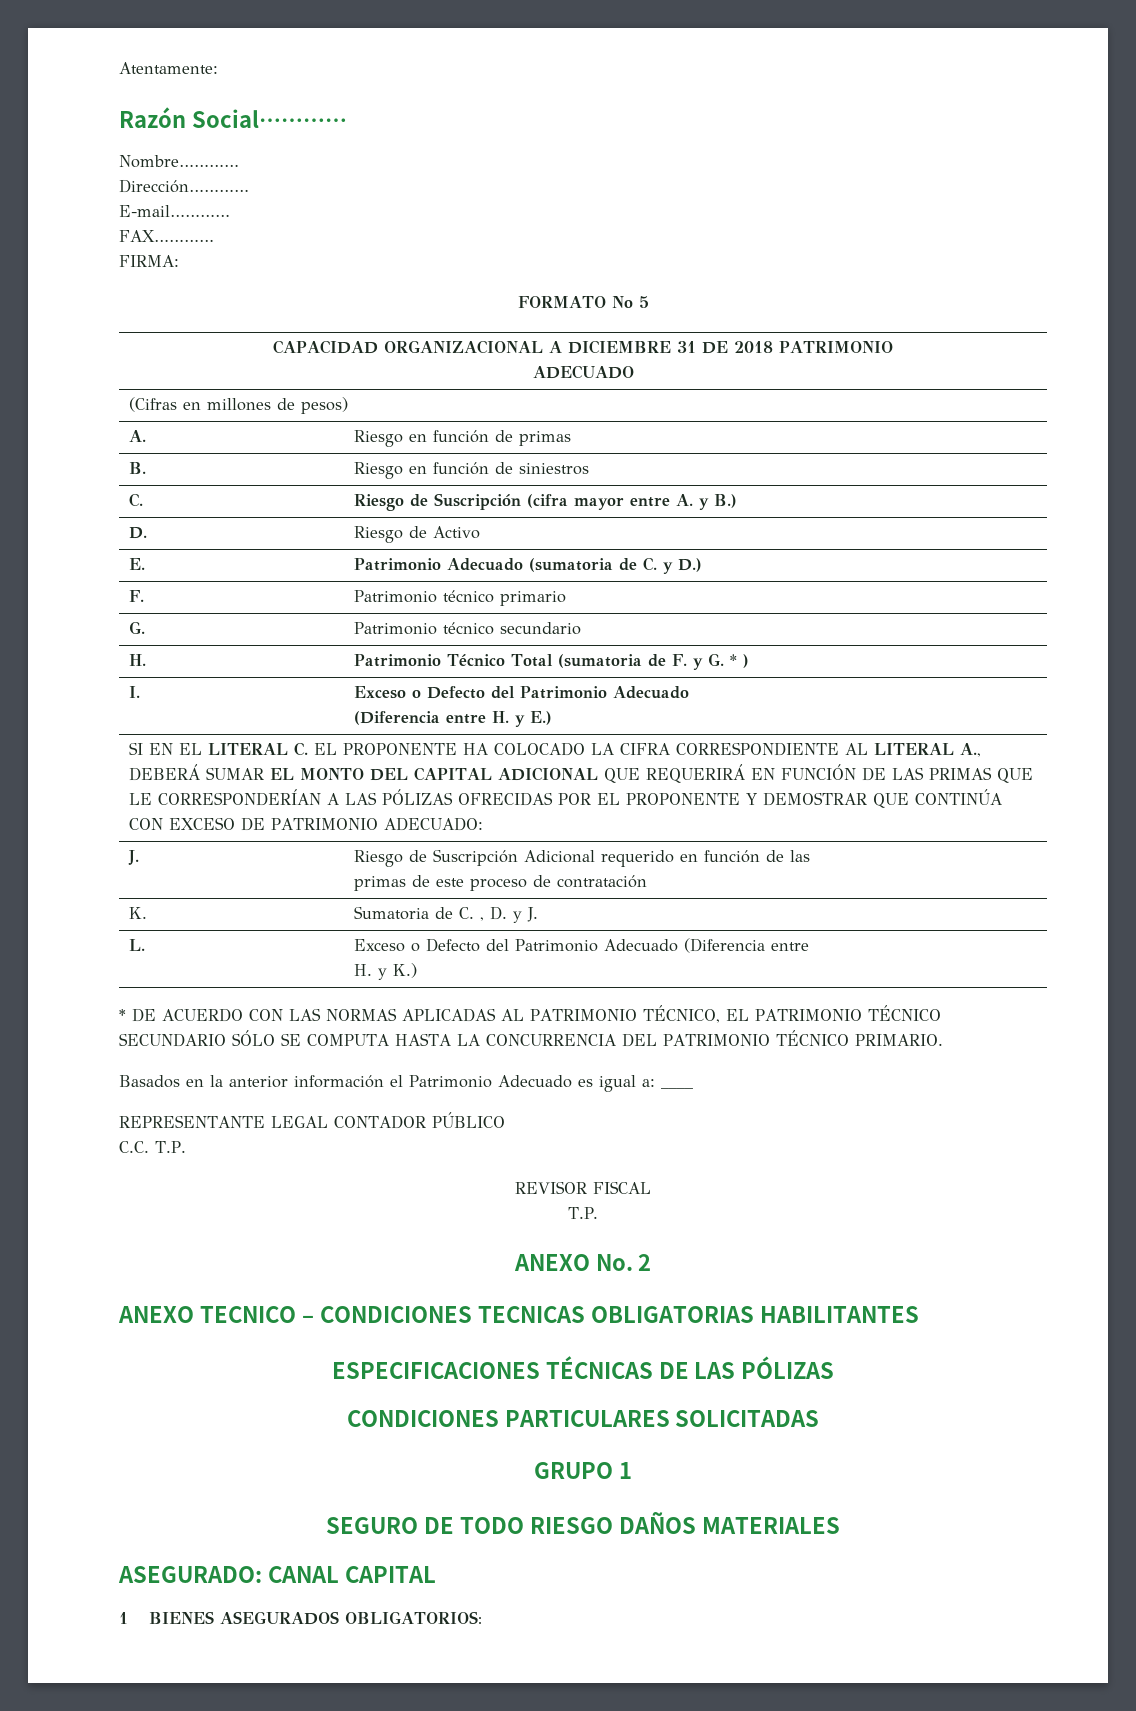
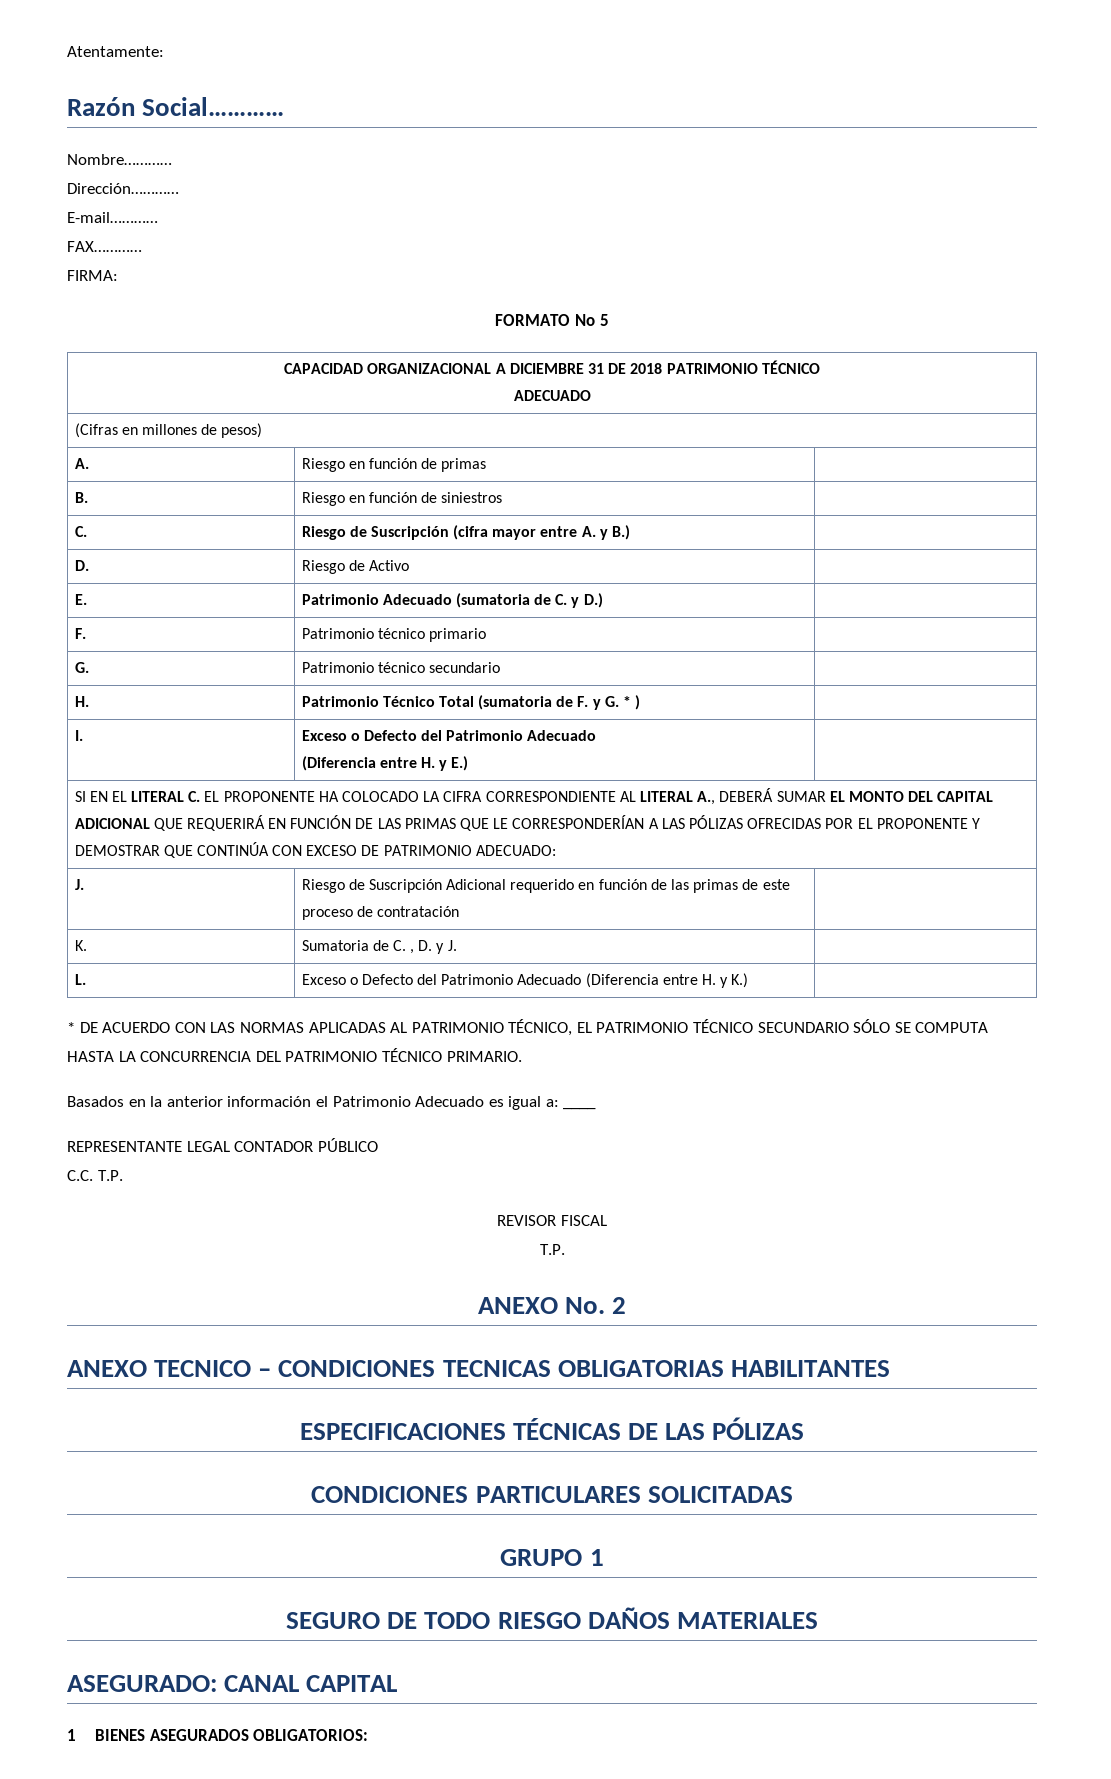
(894, 347) none -> [761,360,820,374] TÉCNICO

